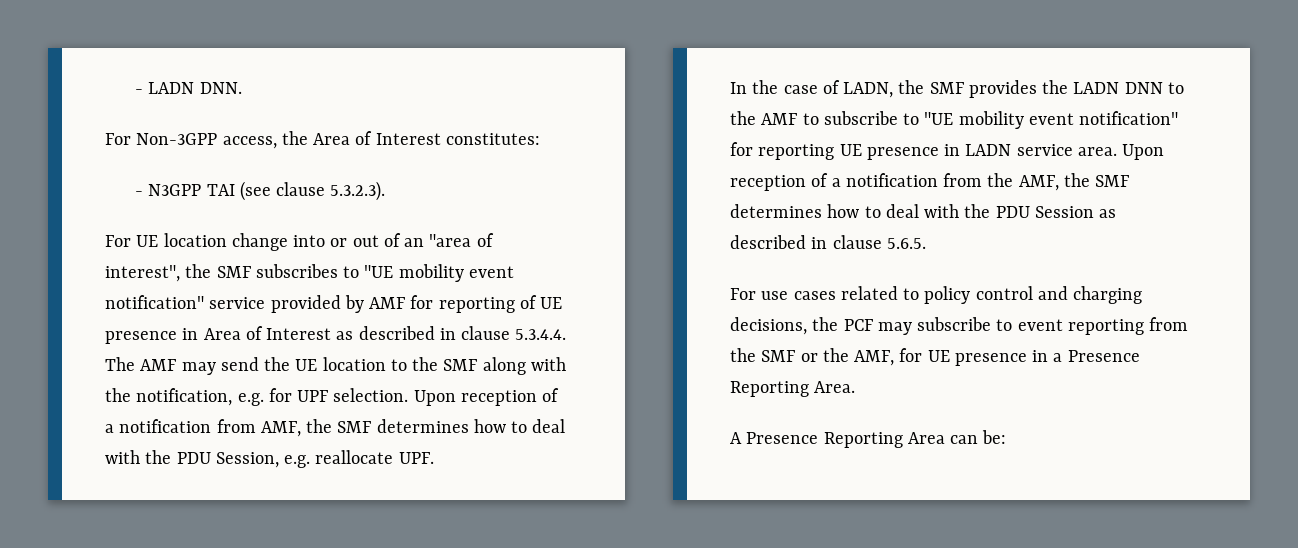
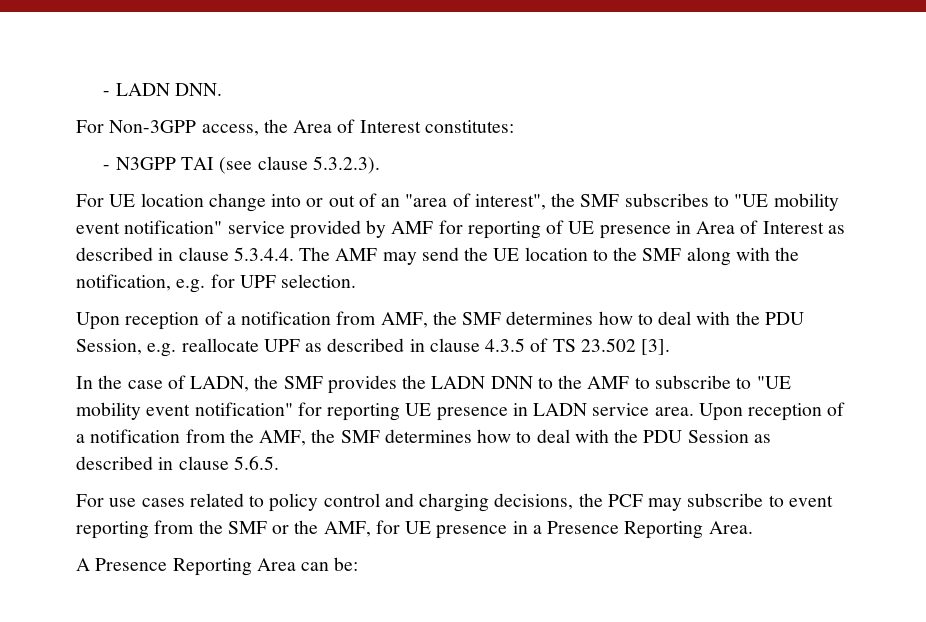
(409, 395) none -> (357, 281) //
[398,452,434,464] UPF. -> [263,338,671,355] UPF as described in clause 4.3.5 of TS 23.502 [3].

